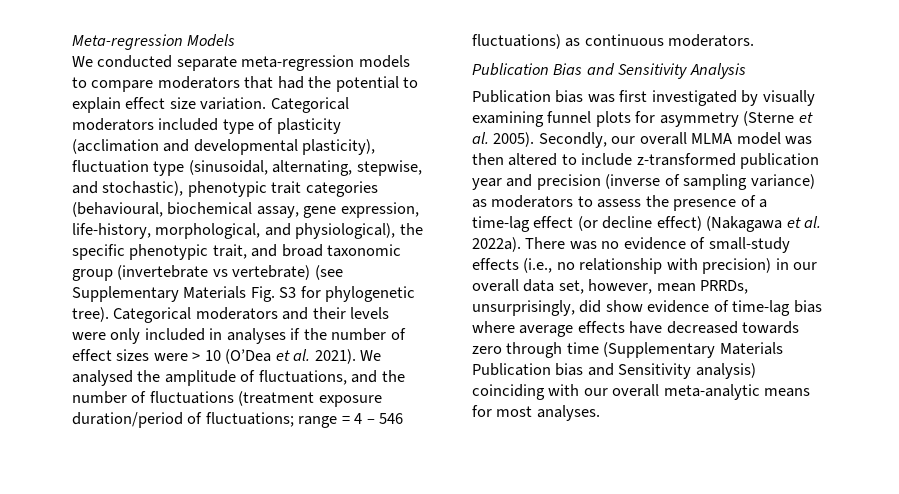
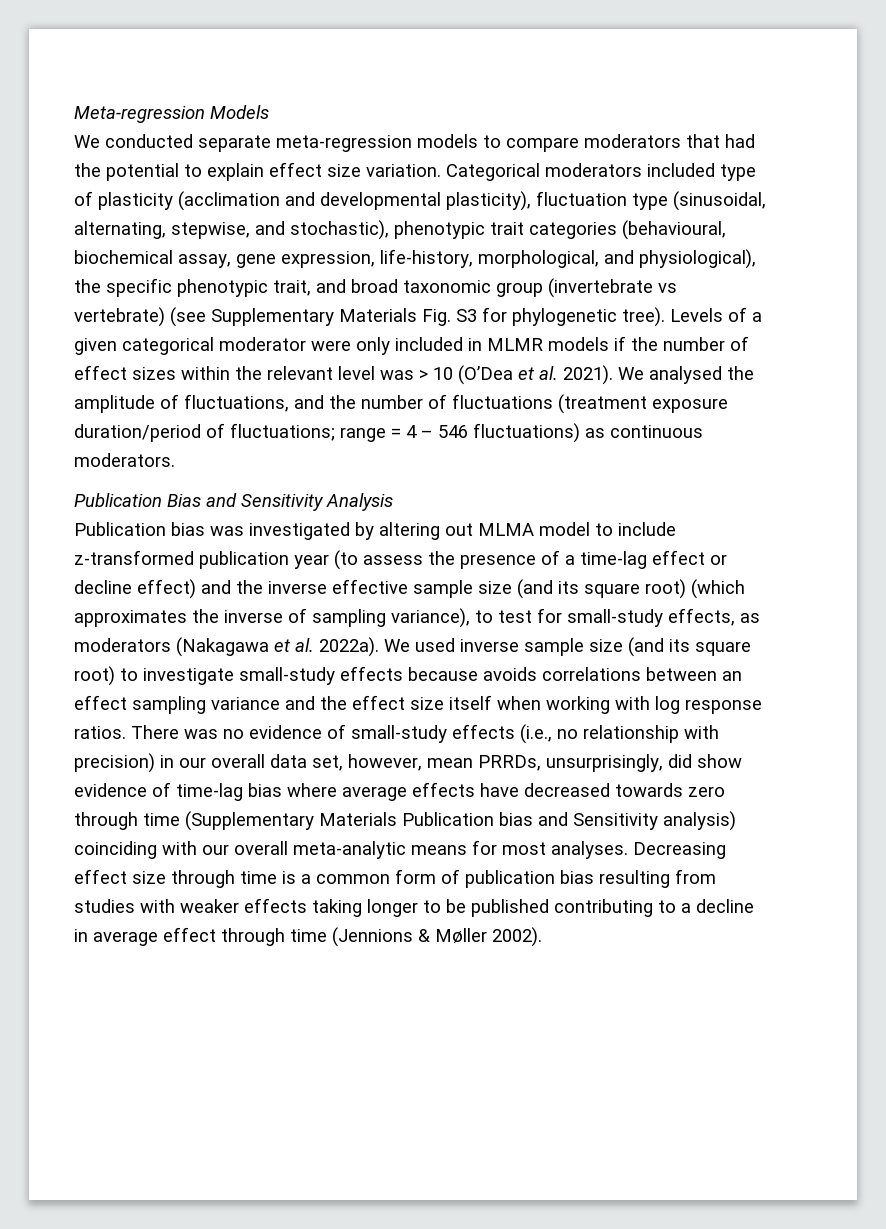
[113,307,390,323] Categorical moderators and their levels -> [670,307,762,322] [74,337,306,355] Levels of a given categorical moderator
[226,328,286,344] analyses -> [487,337,609,351] MLMR models
[153,353,188,361] were -> [181,366,414,380] within the relevant level was
[619,90,648,102] first -> (244, 531) none
[762,90,815,106] [472,111,813,127] [472,132,813,148] [472,153,558,166] visually examining funnel plots for asymmetry (Sterne et al. 2005). Secondly, our overall MLMA model was then altered -> [379,522,590,540] altering out MLMA model
[506,174,815,190] [472,195,593,208] and precision (inverse of sampling variance) as moderators to -> [334,550,358,570] (to
[577,216,598,231] (or -> [710,554,727,565] or
[706,216,822,232] [472,237,521,252] (Nakagawa et al. 2022a). -> [201,579,745,599] [74,608,760,628] [74,637,751,657] [74,666,742,686] [74,695,762,714] [74,726,126,739] and the inverse effective sample size (and its square root) (which approximates the inverse of sampling variance), to test for small-study effects, as moderators (Nakagawa et al. 2022a). We used inverse sample size (and its square root) to investigate small-study effects because avoids correlations between an effect sampling variance and the effect size itself when working with log response ratios.
(600, 413) none -> [633,842,726,859] [74,869,716,888] [74,898,754,917] [74,927,542,947] Decreasing effect size through time is a common form of publication bias resulting from studies with weaker effects taking longer to be published contributing to a decline in average effect through time (Jennions & Møller 2002).

